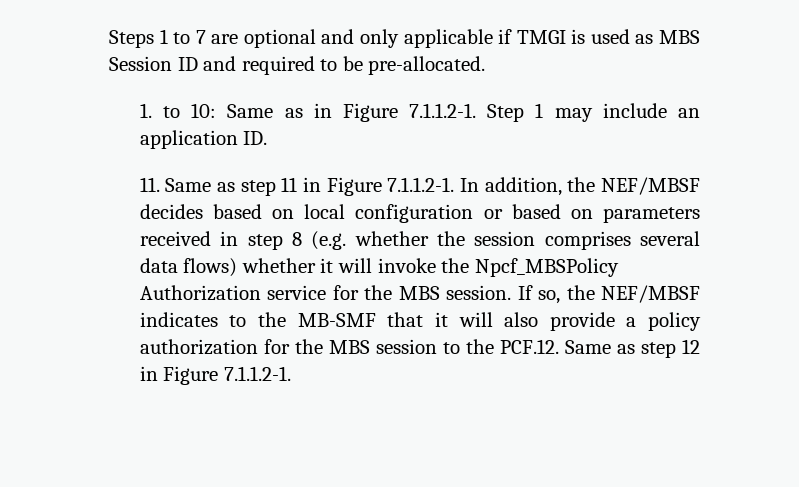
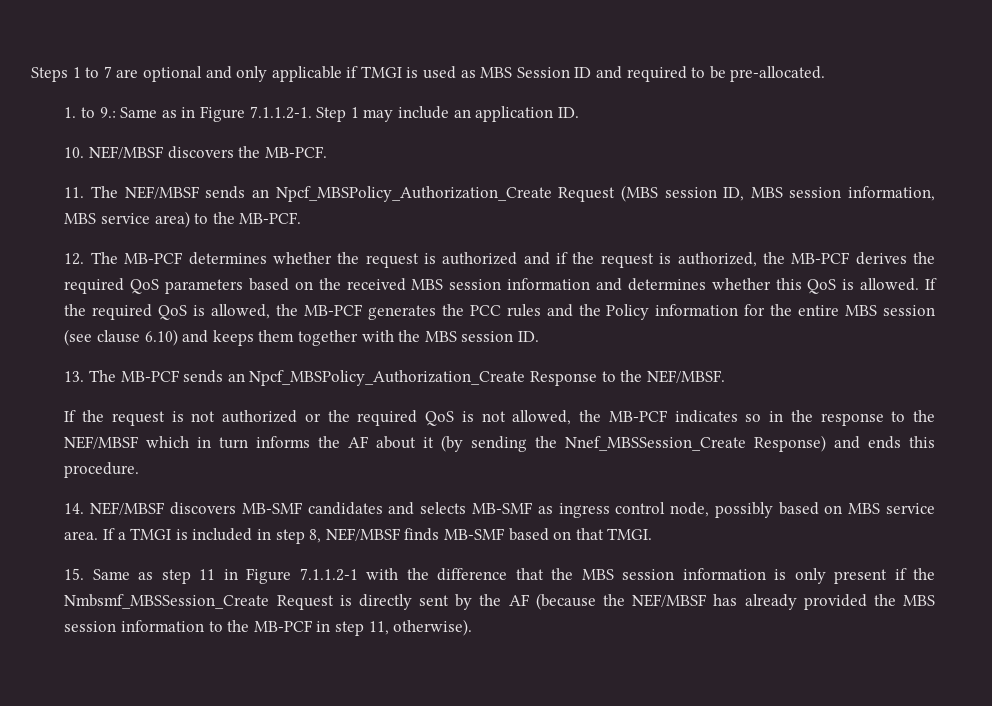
[191,103,217,118] 10: -> [99,107,116,118] 9.:
[139,177,160,192] 11. -> [64,146,327,159] [64,185,936,202] [64,211,302,228] [64,252,936,268] [64,278,937,294] [64,304,935,320] [64,329,539,346] [64,370,725,386] [64,410,936,426] [64,435,935,452] [64,462,140,478] [64,502,935,518] [64,528,653,544] [64,568,85,580] 10. NEF/MBSF discovers the MB-PCF. // 11. The NEF/MBSF sends an Npcf_MBSPolicy_Authorization_Create Request (MBS session ID, MBS session information, MBS service area) to the MB-PCF. // 12. The MB-PCF determines whether the request is authorized and if the request is authorized, the MB-PCF derives the required QoS parameters based on the received MBS session information and determines whether this QoS is allowed. If the required QoS is allowed, the MB-PCF generates the PCC rules and the Policy information for the entire MBS session (see clause 6.10) and keeps them together with the MBS session ID. // 13. The MB-PCF sends an Npcf_MBSPolicy_Authorization_Create Response to the NEF/MBSF. // If the request is not authorized or the required QoS is not allowed, the MB-PCF indicates so in the response to the NEF/MBSF which in turn informs the AF about it (by sending the Nnef_MBSSession_Create Response) and ends this procedure. // 14. NEF/MBSF discovers MB-SMF candidates and selects MB-SMF as ingress control node, possibly based on MBS service area. If a TMGI is included in step 8, NEF/MBSF finds MB-SMF based on that TMGI. // 15.
[387,177,700,196] [139,204,700,223] [139,231,700,250] [139,258,619,277] [139,285,701,304] [139,312,701,331] [139,339,700,358] [139,366,291,385] 7.1.1.2-1. In addition, the NEF/MBSF decides based on local configuration or based on parameters received in step 8 (e.g. whether the session comprises several data flows) whether it will invoke the Npcf_MBSPolicy Authorization service for the MBS session. If so, the NEF/MBSF indicates to the MB-SMF that it will also provide a policy authorization for the MBS session to the PCF.12. Same as step 12 in Figure 7.1.1.2-1. -> [299,568,936,584] [64,593,936,610] [64,619,473,636] 7.1.1.2-1 with the difference that the MBS session information is only present if the Nmbsmf_MBSSession_Create Request is directly sent by the AF (because the NEF/MBSF has already provided the MBS session information to the MB-PCF in step 11, otherwise).

